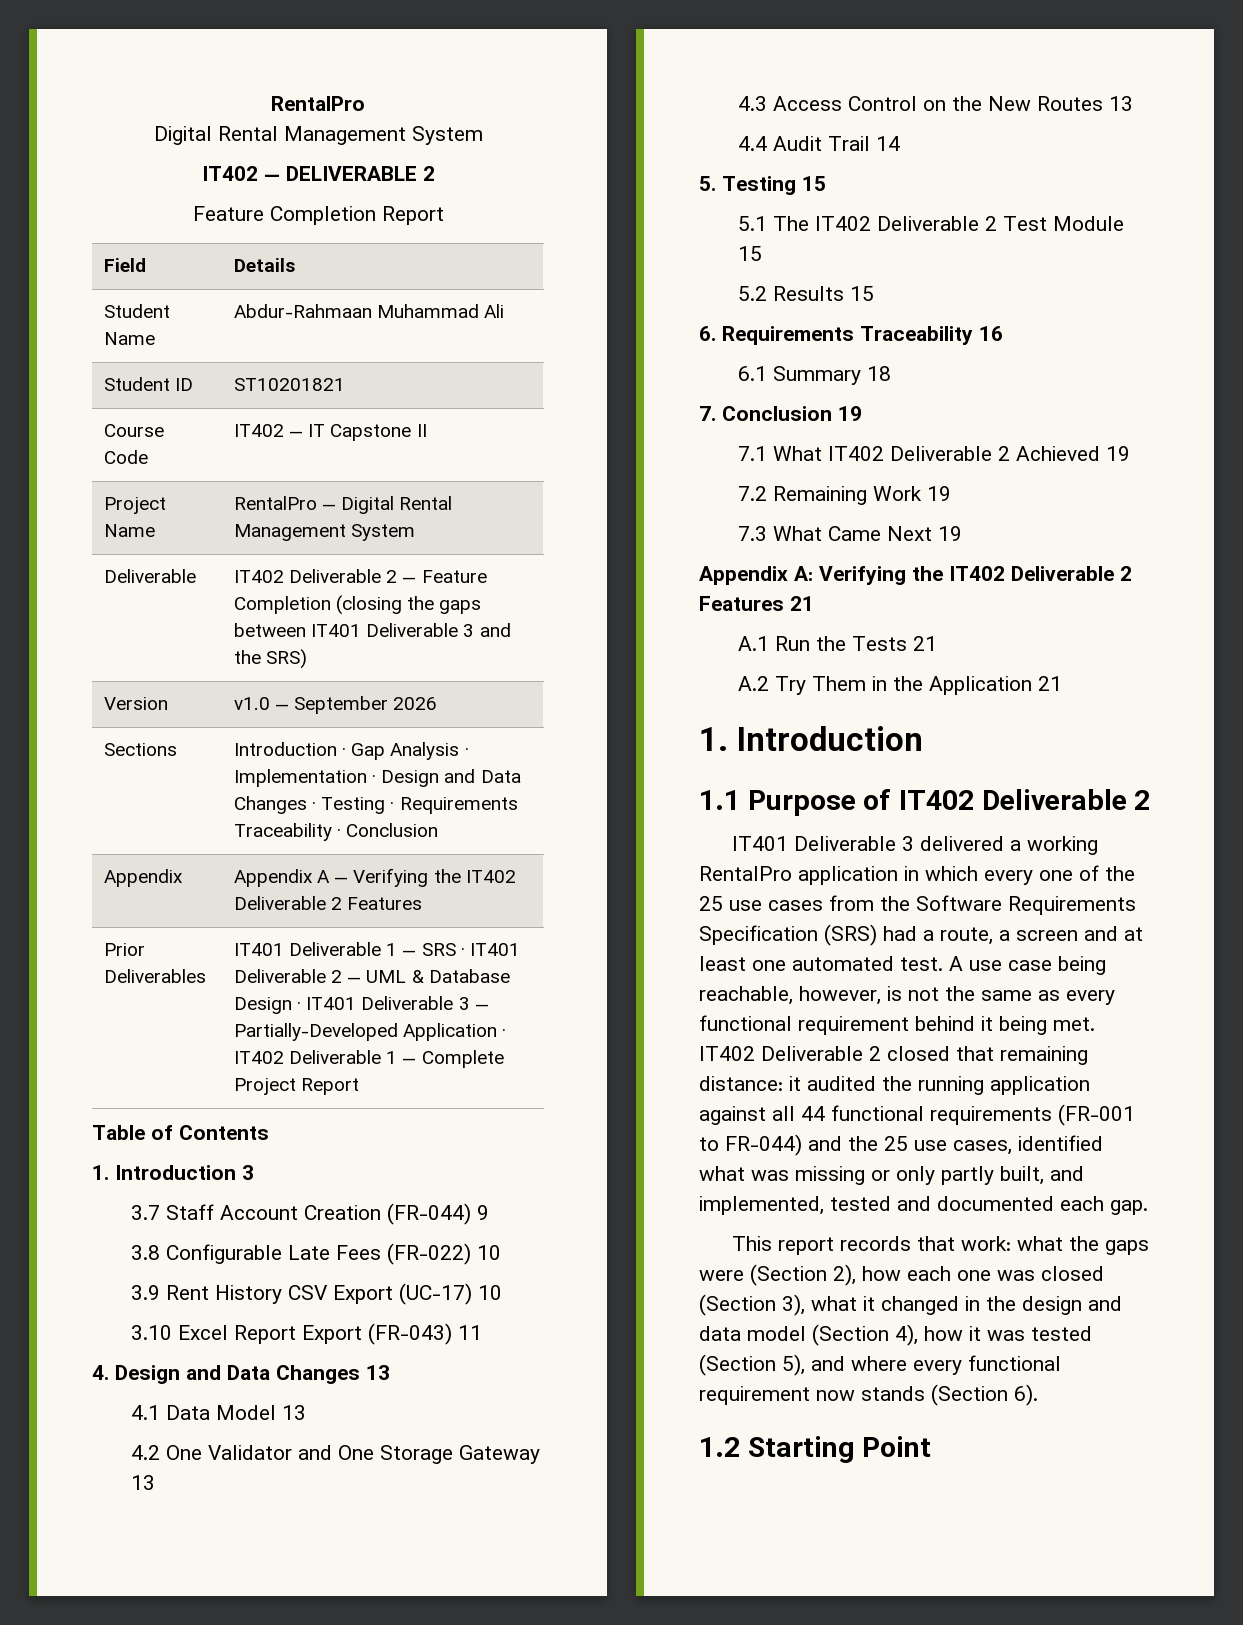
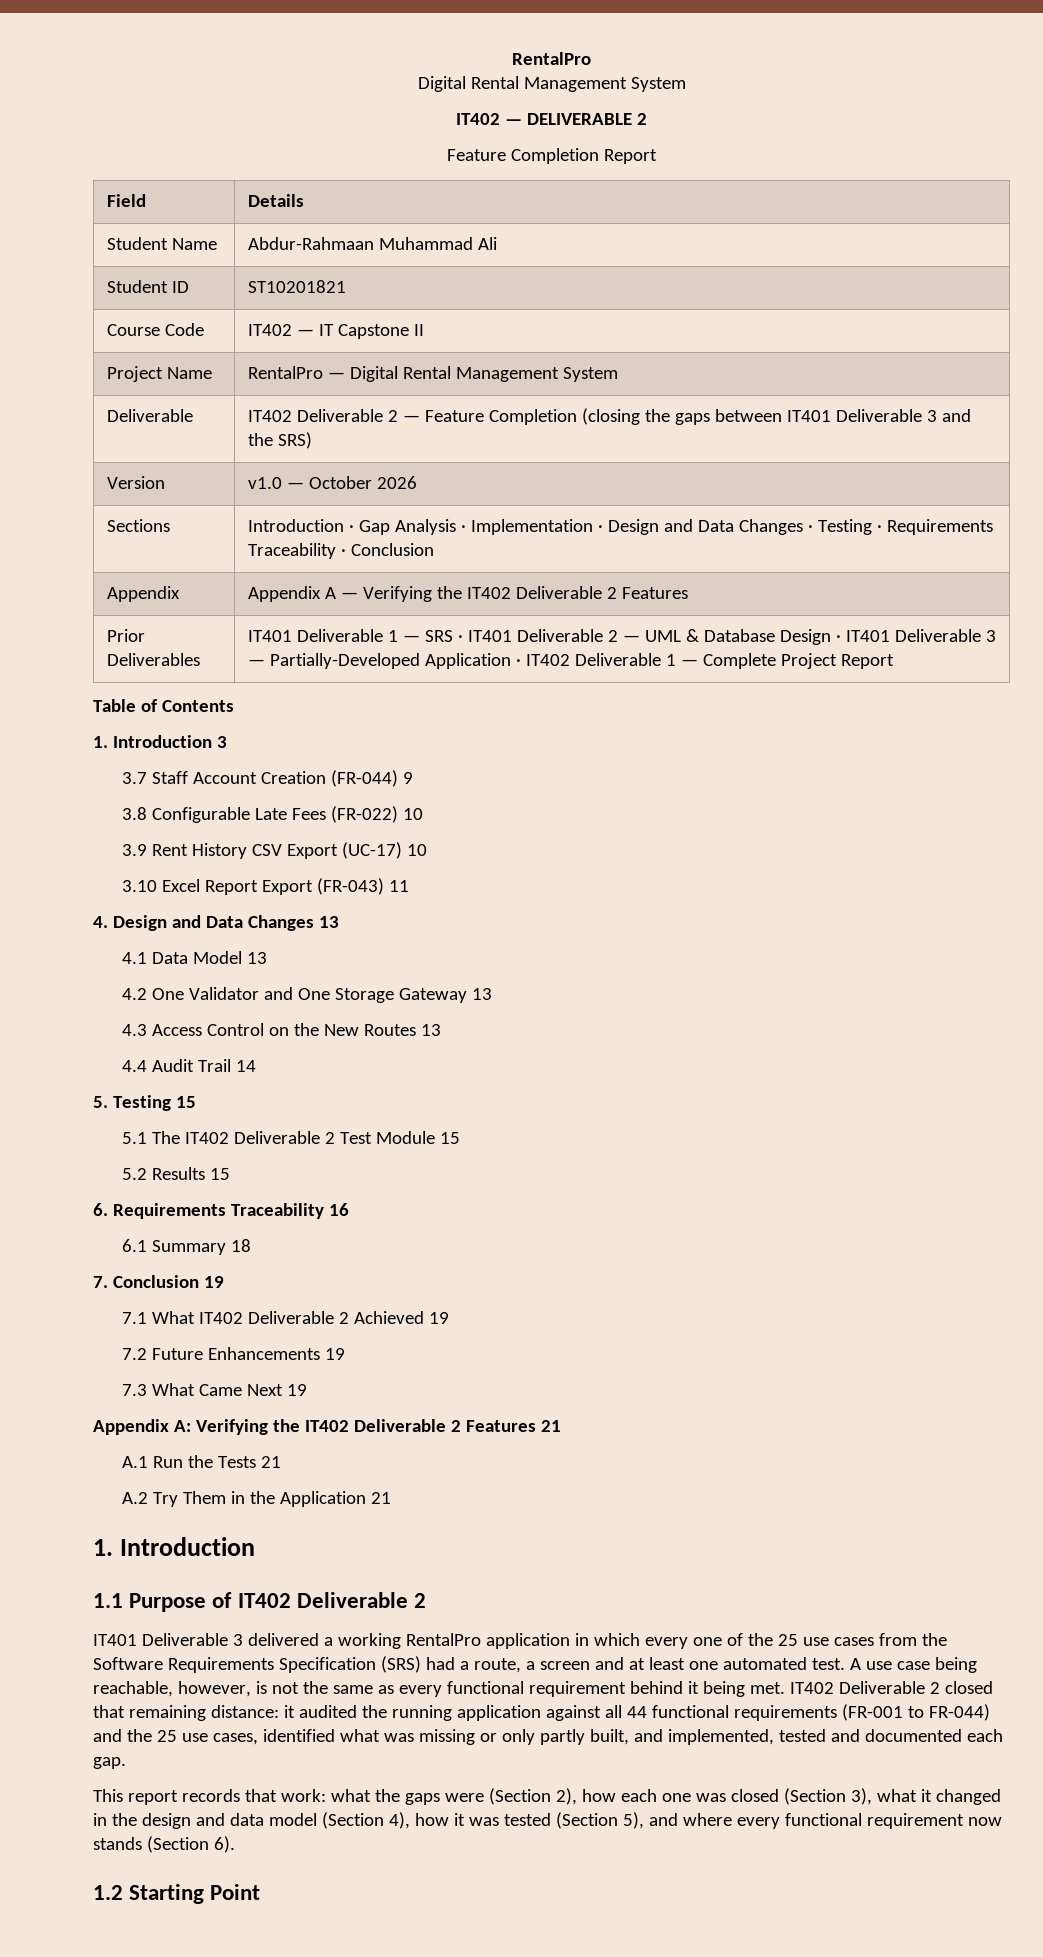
[294,696,389,714] September -> [308,476,372,489] October
[773,486,923,505] Remaining Work -> [152,1347,321,1360] Future Enhancements

